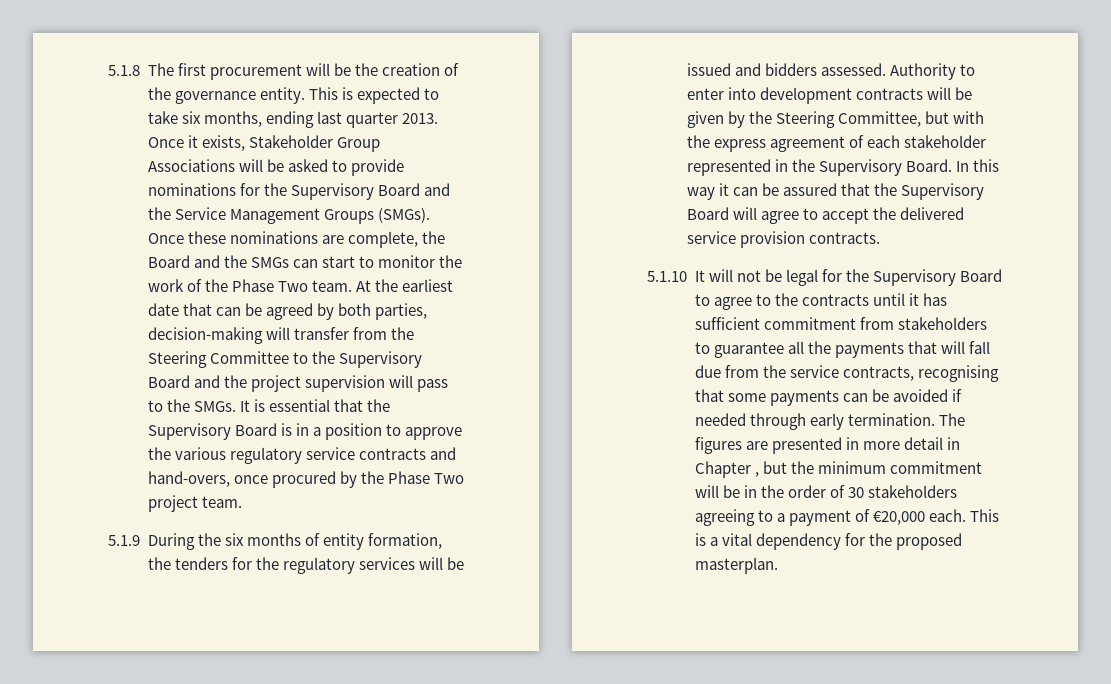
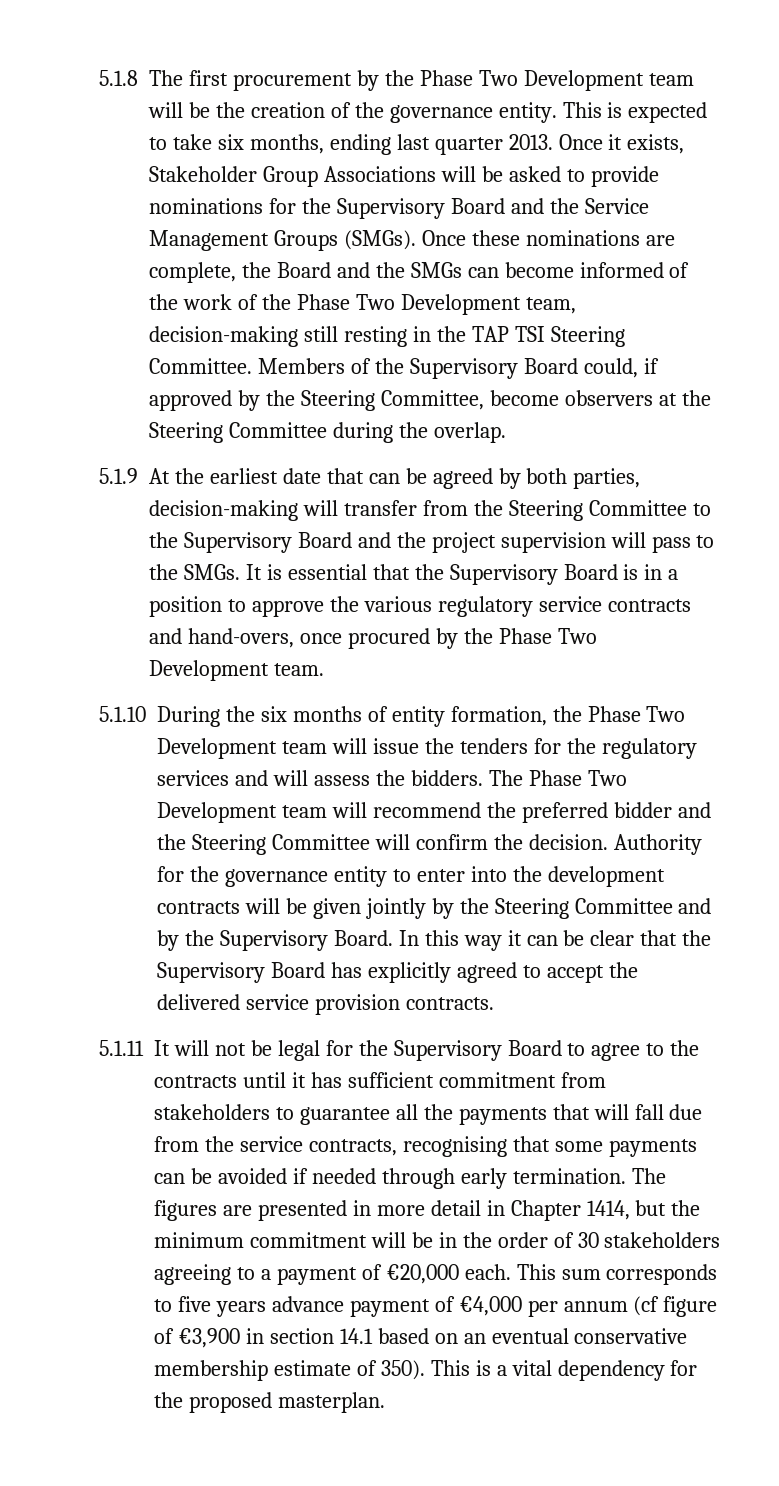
(302, 72) none -> [356,70,694,91] by the Phase Two Development team
[321,255,435,268] start to monitor -> [504,262,690,278] become informed of
[311,280,352,292] team. -> [400,294,576,315] [149,326,625,347] [149,358,659,379] [149,390,711,411] [149,422,506,443] [99,468,138,484] Development team, decision-making still resting in the TAP TSI Steering Committee. Members of the Supervisory Board could, if approved by the Steering Committee, become observers at the Steering Committee during the overlap. // 5.1.9
[147,495,198,512] project -> [149,660,269,681] Development
[108,535,140,546] 5.1.9 -> [99,706,146,722] 5.1.10
(171, 563) none -> [587,706,686,722] [157,738,454,759] Phase Two Development team will issue the
[418,557,464,570] [686,63,956,80] will be issued and bidders assessed. Authority -> [234,770,627,786] [157,802,711,823] [157,834,702,855] [157,866,387,887] and will assess the bidders. The Phase Two Development team will recommend the preferred bidder and the Steering Committee will confirm the decision. Authority for the governance entity
(756, 93) none -> [512,866,542,882] the
[727,111,984,128] [686,135,986,152] [686,159,788,176] by the Steering Committee, but with the express agreement of each stakeholder represented in -> [365,898,712,919] [157,930,179,951] jointly by the Steering Committee and by
[782,183,984,200] [686,207,799,224] assured that the Supervisory Board will agree -> [590,930,712,946] [157,962,517,983] clear that the Supervisory Board has explicitly agreed
[647,271,687,282] 5.1.10 -> [99,1040,144,1056] 5.1.11
[754,472,759,477] , -> [586,1200,630,1220] 1414,
(999, 515) none -> [561,1264,718,1285] [154,1296,718,1317] [154,1328,688,1348] [154,1360,470,1381] sum corresponds to five years advance payment of €4,000 per annum (cf figure of €3,900 in section 14.1 based on an eventual conservative membership estimate of 350). This

